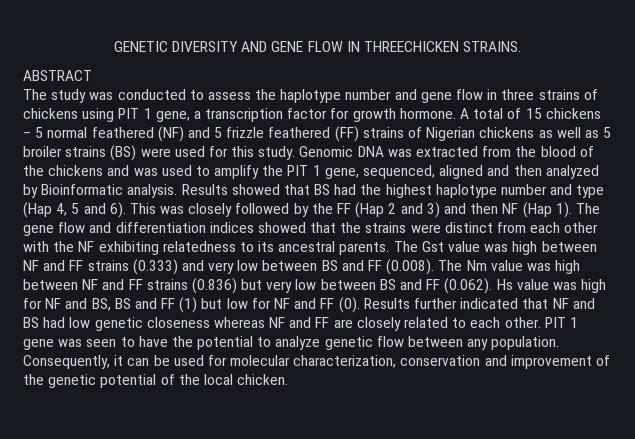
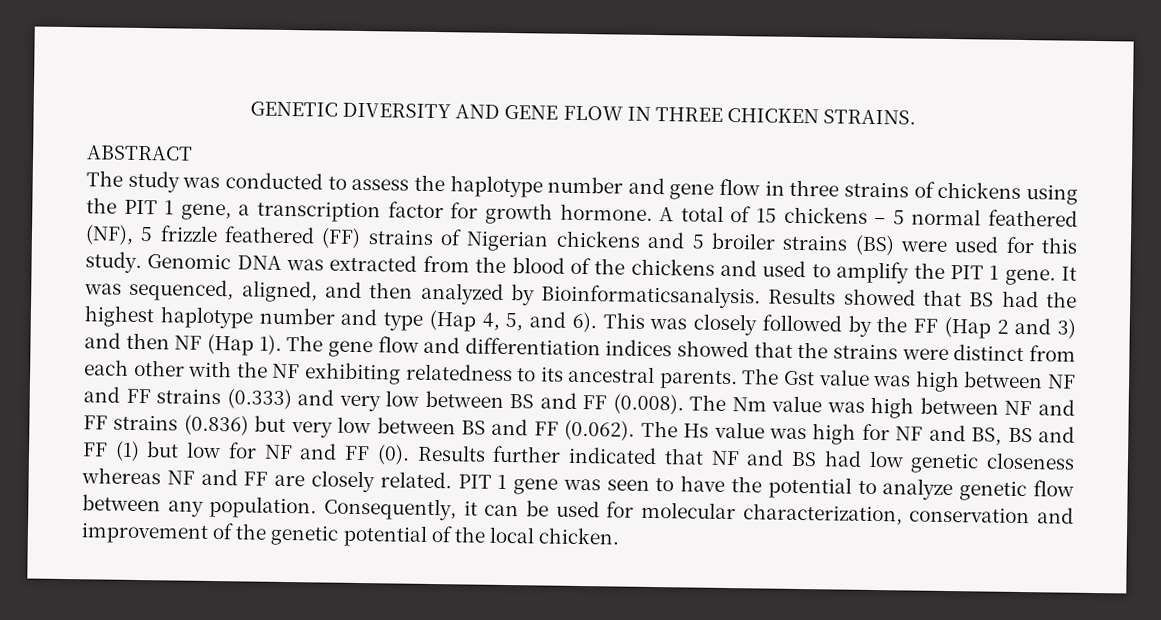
[363,41,459,52] THREECHICKEN -> [654,106,819,124] THREE CHICKEN
(115, 115) none -> [86,197,117,214] the
[157,126,210,142] (NF) and -> [85,224,134,245] (NF),
[538,127,599,138] as well as -> [647,231,686,249] and
[133,168,158,176] was -> (758, 268) none
[324,165,484,179] gene, sequenced, aligned -> [1004,266,1077,286] [84,278,318,303] gene. It was sequenced, aligned,
[41,184,178,198] Bioinformatic analysis. -> [541,284,762,309] Bioinformaticsanalysis.
[71,203,80,214] 5 -> [505,312,524,332] 5,
(493, 286) none -> [640,420,678,438] The
[404,317,541,328] related to each other. -> [379,471,452,489] related.

